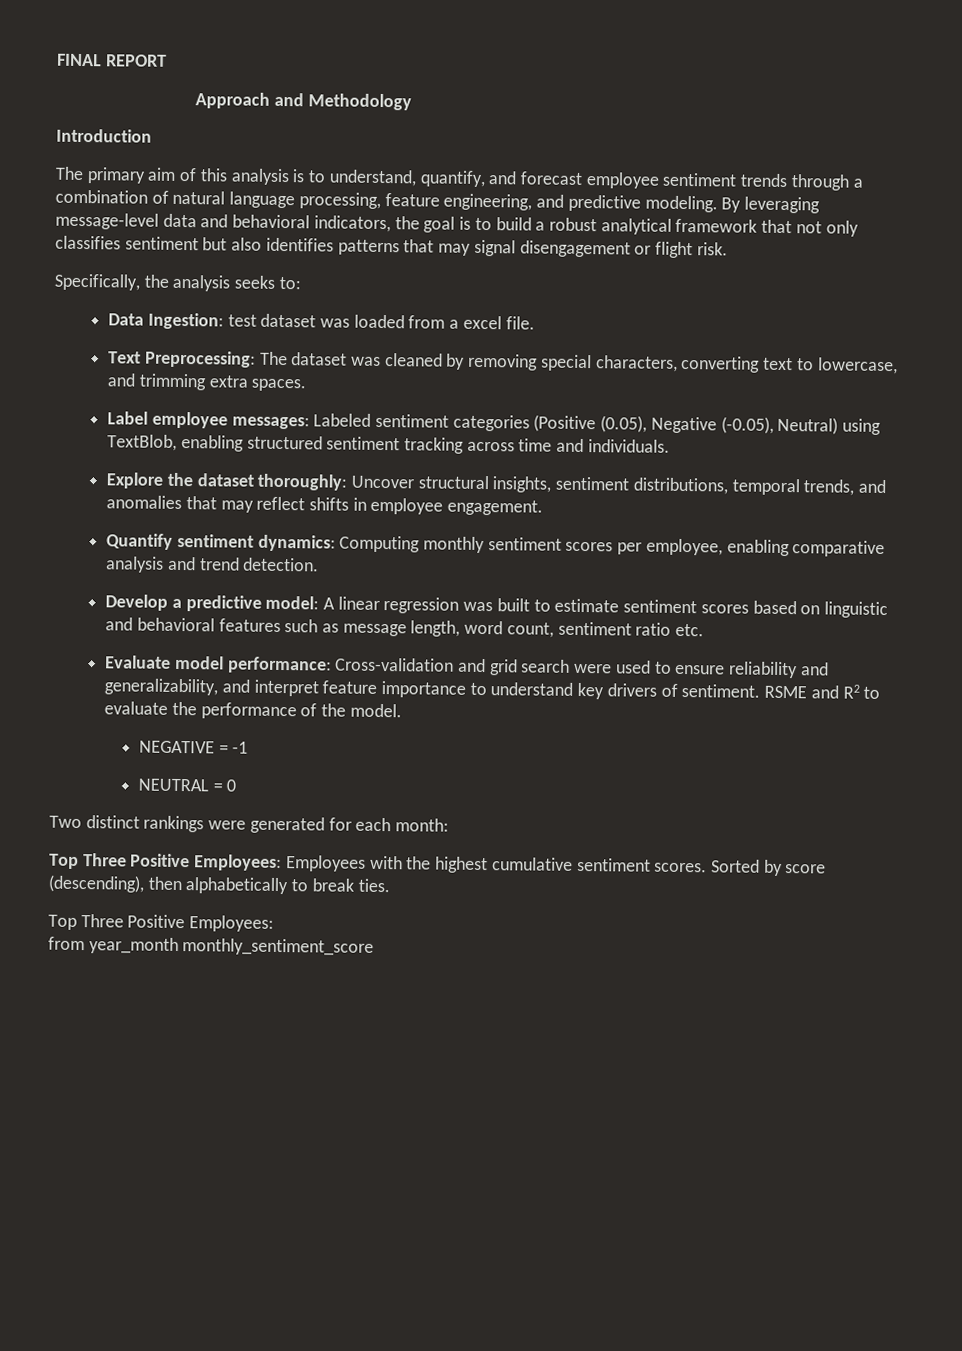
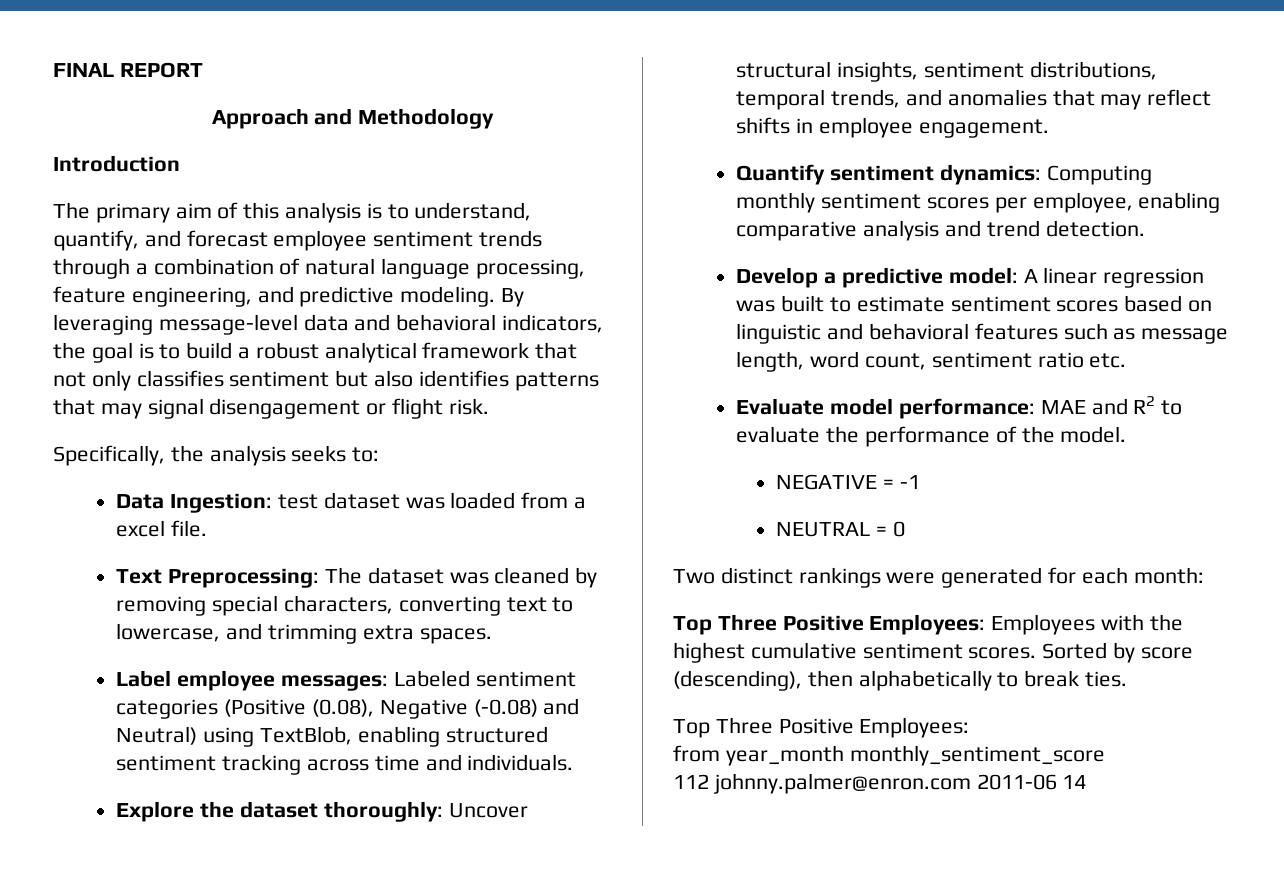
[600,415,774,434] (0.05), Negative (-0.05), -> [311,698,580,719] (0.08), Negative (-0.08) and
[335,657,829,679] [104,678,808,700] Cross-validation and grid search were used to ensure reliability and generalizability, and interpret feature importance to understand key drivers of sentiment. RSME -> [1040,400,1086,414] MAE
(375, 947) none -> [673,773,1087,794] // 112 johnny.palmer@enron.com 2011-06 14

